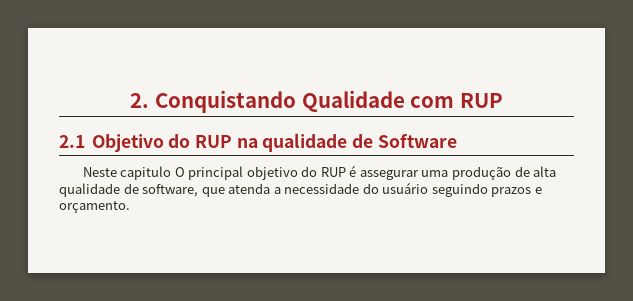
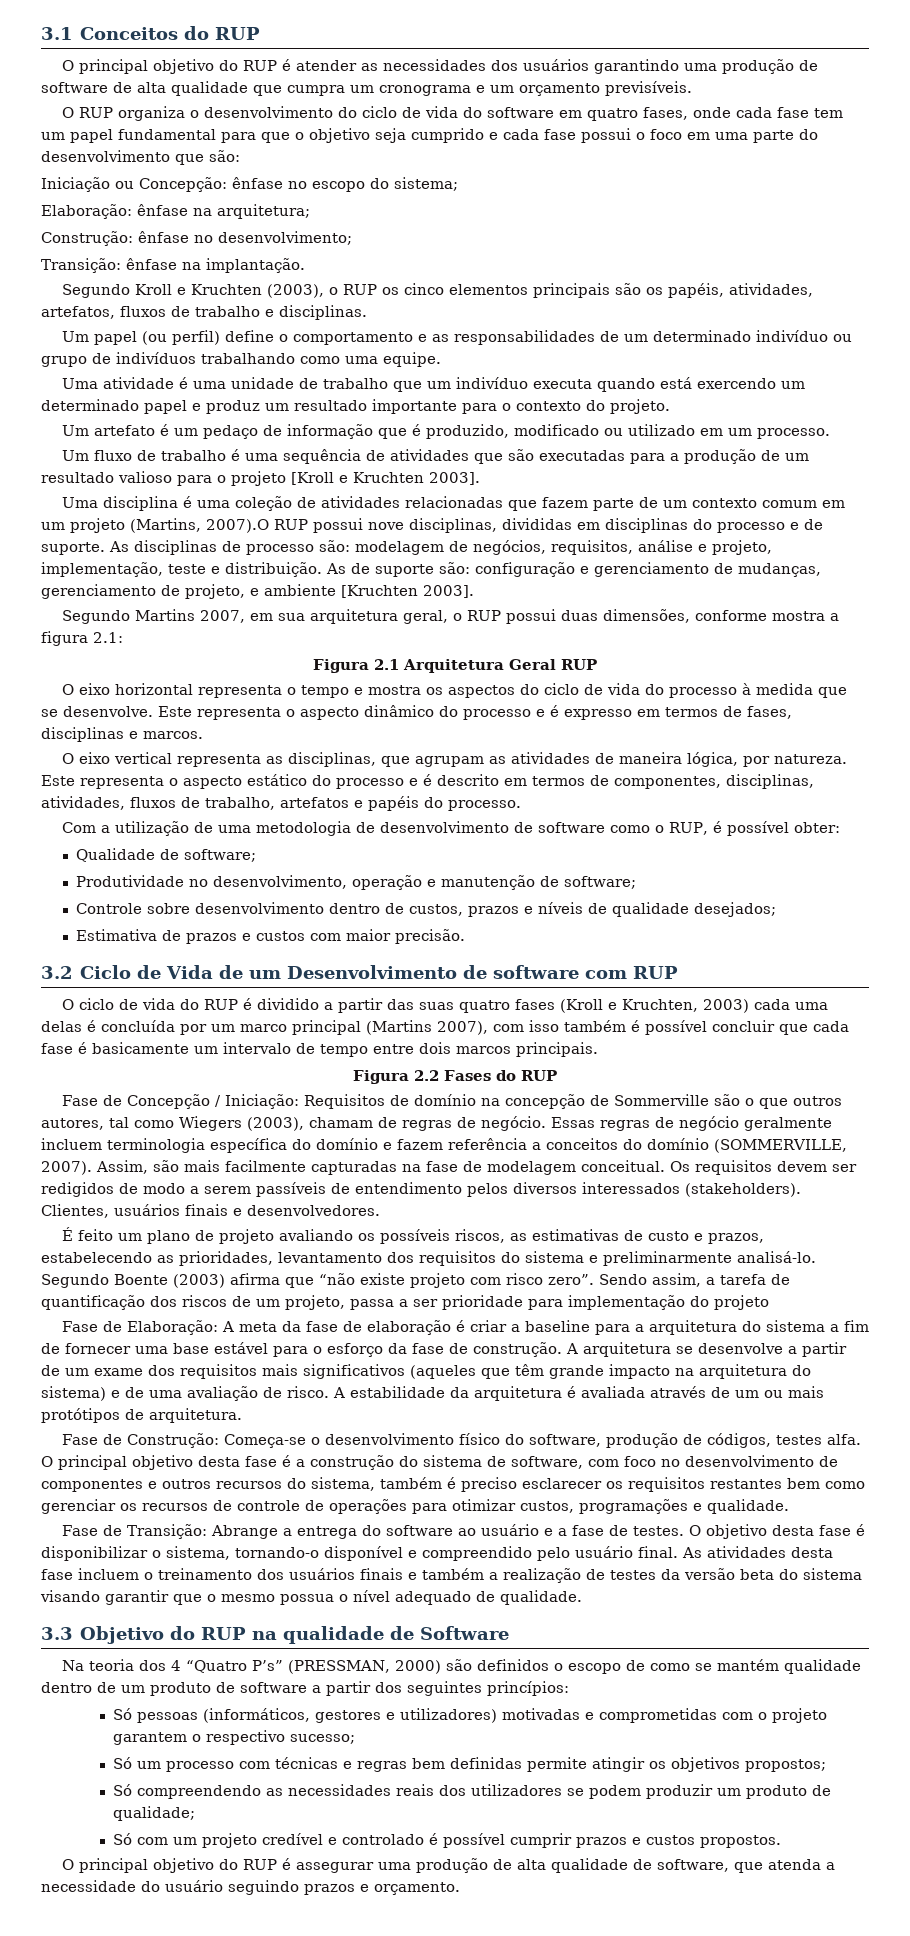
[130,90,503,113] [59,135,85,148] 2. Conquistando Qualidade com RUP // 2.1 -> [41,26,261,40] [62,59,819,74] [41,81,692,96] [62,106,844,121] [41,128,818,143] [41,150,240,165] [41,177,458,192] [41,204,310,219] [41,231,352,246] [41,258,305,273] [62,283,814,298] [41,305,367,320] [62,330,853,345] [41,352,441,367] [62,377,806,392] [41,399,670,414] [62,424,831,439] [62,449,810,464] [41,471,480,486] [62,496,846,511] [41,518,823,533] [41,540,772,555] [41,562,821,577] [41,584,474,599] [62,609,840,624] [41,631,123,646] [313,659,597,673] [62,683,848,698] [41,705,792,720] [41,727,203,742] [62,752,848,767] [41,774,814,789] [41,796,521,811] [62,821,840,836] [75,848,256,862] [75,875,636,890] [75,902,776,917] [75,929,465,944] [41,965,679,979] [62,998,829,1013] [41,1020,849,1035] [41,1042,598,1057] [353,1070,557,1084] [62,1094,842,1109] [41,1116,832,1131] [41,1138,847,1153] [41,1160,857,1175] [41,1182,801,1197] [41,1204,380,1218] [62,1227,765,1244] [41,1251,816,1266] [41,1273,790,1288] [41,1295,769,1310] [62,1320,869,1335] [41,1342,847,1357] [41,1364,811,1379] [41,1386,824,1401] [41,1408,242,1423] [62,1433,861,1448] [41,1455,838,1470] [41,1477,865,1492] [41,1499,789,1514] [62,1524,865,1539] [41,1546,833,1561] [41,1568,862,1583] [40,1590,582,1605] [41,1627,73,1640] 3.1 Conceitos do RUP // O principal objetivo do RUP é atender as necessidades dos usuários garantindo uma produção de software de alta qualidade que cumpra um cronograma e um orçamento previsíveis. // O RUP organiza o desenvolvimento do ciclo de vida do software em quatro fases, onde cada fase tem um papel fundamental para que o objetivo seja cumprido e cada fase possui o foco em uma parte do desenvolvimento que são: // Iniciação ou Concepção: ênfase no escopo do sistema; // Elaboração: ênfase na arquitetura; // Construção: ênfase no desenvolvimento; // Transição: ênfase na implantação. // Segundo Kroll e Kruchten (2003), o RUP os cinco elementos principais são os papéis, atividades, artefatos, fluxos de trabalho e disciplinas. // Um papel (ou perfil) define o comportamento e as responsabilidades de um determinado indivíduo ou grupo de indivíduos trabalhando como uma equipe. // Uma atividade é uma unidade de trabalho que um indivíduo executa quando está exercendo um determinado papel e produz um resultado importante para o contexto do projeto. // Um artefato é um pedaço de informação que é produzido, modificado ou utilizado em um processo. // Um fluxo de trabalho é uma sequência de atividades que são executadas para a produção de um resultado valioso para o projeto [Kroll e Kruchten 2003]. // Uma disciplina é uma coleção de atividades relacionadas que fazem parte de um contexto comum em um projeto (Martins, 2007).O RUP possui nove disciplinas, divididas em disciplinas do processo e de suporte. As disciplinas de processo são: modelagem de negócios, requisitos, análise e projeto, implementação, teste e distribuição. As de suporte são: configuração e gerenciamento de mudanças, gerenciamento de projeto, e ambiente [Kruchten 2003]. // Segundo Martins 2007, em sua arquitetura geral, o RUP possui duas dimensões, conforme mostra a figura 2.1: // Figura 2.1 Arquitetura Geral RUP // O eixo horizontal representa o tempo e mostra os aspectos do ciclo de vida do processo à medida que se desenvolve. Este representa o aspecto dinâmico do processo e é expresso em termos de fases, disciplinas e marcos. // O eixo vertical representa as disciplinas, que agrupam as atividades de maneira lógica, por natureza. Este representa o aspecto estático do processo e é descrito em termos de componentes, disciplinas, atividades, fluxos de trabalho, artefatos e papéis do processo. // Com a utilização de uma metodologia de desenvolvimento de software como o RUP, é possível obter: // Qualidade de software; // Produtividade no desenvolvimento, operação e manutenção de software; // Controle sobre desenvolvimento dentro de custos, prazos e níveis de qualidade desejados; // Estimativa de prazos e custos com maior precisão. // 3.2 Ciclo de Vida de um Desenvolvimento de software com RUP // O ciclo de vida do RUP é dividido a partir das suas quatro fases (Kroll e Kruchten, 2003) cada uma delas é concluída por um marco principal (Martins 2007), com isso também é possível concluir que cada fase é basicamente um intervalo de tempo entre dois marcos principais. // Figura 2.2 Fases do RUP // Fase de Concepção / Iniciação: Requisitos de domínio na concepção de Sommerville são o que outros autores, tal como Wiegers (2003), chamam de regras de negócio. Essas regras de negócio geralmente incluem terminologia específica do domínio e fazem referência a conceitos do domínio (SOMMERVILLE, 2007). Assim, são mais facilmente capturadas na fase de modelagem conceitual. Os requisitos devem ser redigidos de modo a serem passíveis de entendimento pelos diversos interessados (stakeholders). Clientes, usuários finais e desenvolvedores. // É feito um plano de projeto avaliando os possíveis riscos, as estimativas de custo e prazos, estabelecendo as prioridades, levantamento dos requisitos do sistema e preliminarmente analisá-lo. Segundo Boente (2003) afirma que “não existe projeto com risco zero”. Sendo assim, a tarefa de quantificação dos riscos de um projeto, passa a ser prioridade para implementação do projeto // Fase de Elaboração: A meta da fase de elaboração é criar a baseline para a arquitetura do sistema a fim de fornecer uma base estável para o esforço da fase de construção. A arquitetura se desenvolve a partir de um exame dos requisitos mais significativos (aqueles que têm grande impacto na arquitetura do sistema) e de uma avaliação de risco. A estabilidade da arquitetura é avaliada através de um ou mais protótipos de arquitetura. // Fase de Construção: Começa-se o desenvolvimento físico do software, produção de códigos, testes alfa. O principal objetivo desta fase é a construção do sistema de software, com foco no desenvolvimento de componentes e outros recursos do sistema, também é preciso esclarecer os requisitos restantes bem como gerenciar os recursos de controle de operações para otimizar custos, programações e qualidade. // Fase de Transição: Abrange a entrega do software ao usuário e a fase de testes. O objetivo desta fase é disponibilizar o sistema, tornando-o disponível e compreendido pelo usuário final. As atividades desta fase incluem o treinamento dos usuários finais e também a realização de testes da versão beta do sistema visando garantir que o mesmo possua o nível adequado de qualidade. // 3.3
[82,166,172,180] Neste capitulo -> [62,1659,861,1674] [41,1681,569,1696] [113,1708,828,1723] [113,1730,356,1745] [113,1757,827,1772] [113,1784,832,1799] [113,1806,196,1821] [113,1833,782,1848] Na teoria dos 4 “Quatro P’s” (PRESSMAN, 2000) são definidos o escopo de como se mantém qualidade dentro de um produto de software a partir dos seguintes princípios: // Só pessoas (informáticos, gestores e utilizadores) motivadas e comprometidas com o projeto garantem o respectivo sucesso; // Só um processo com técnicas e regras bem definidas permite atingir os objetivos propostos; // Só compreendendo as necessidades reais dos utilizadores se podem produzir um produto de qualidade; // Só com um projeto credível e controlado é possível cumprir prazos e custos propostos. //

